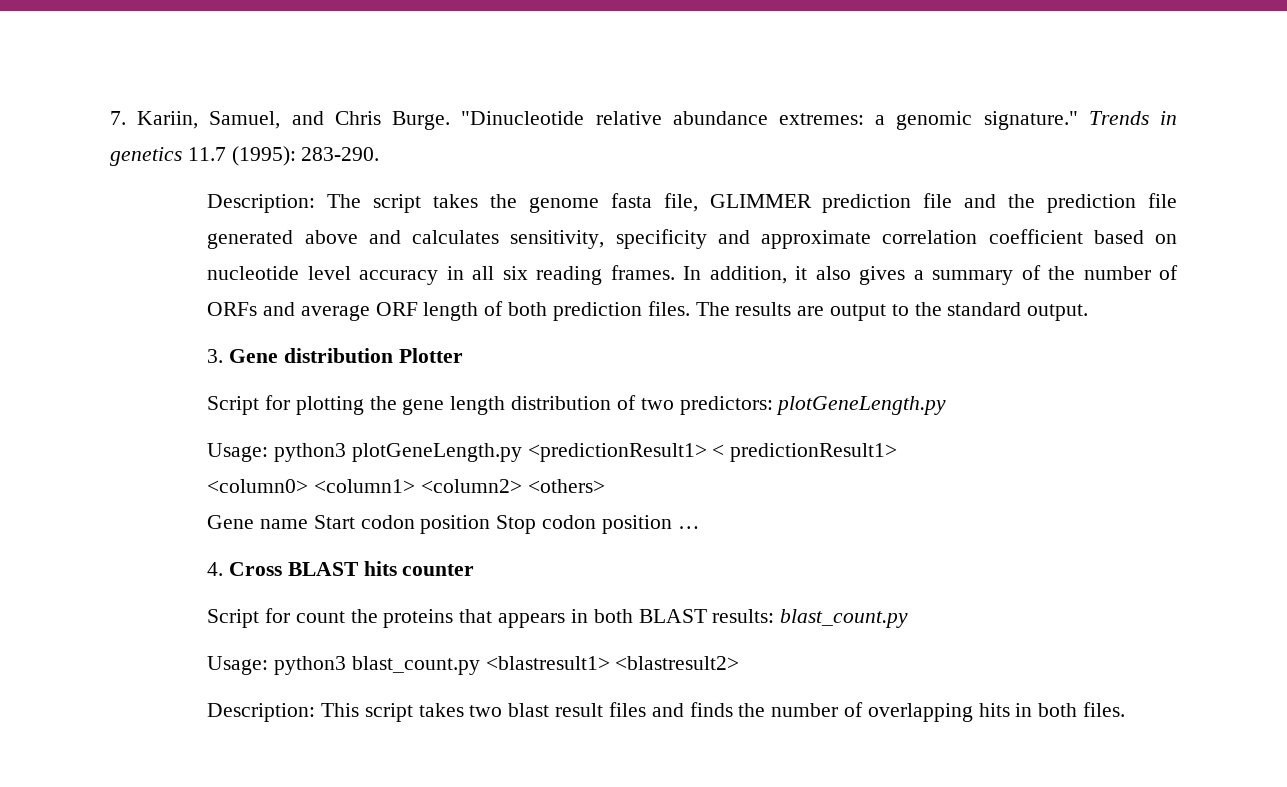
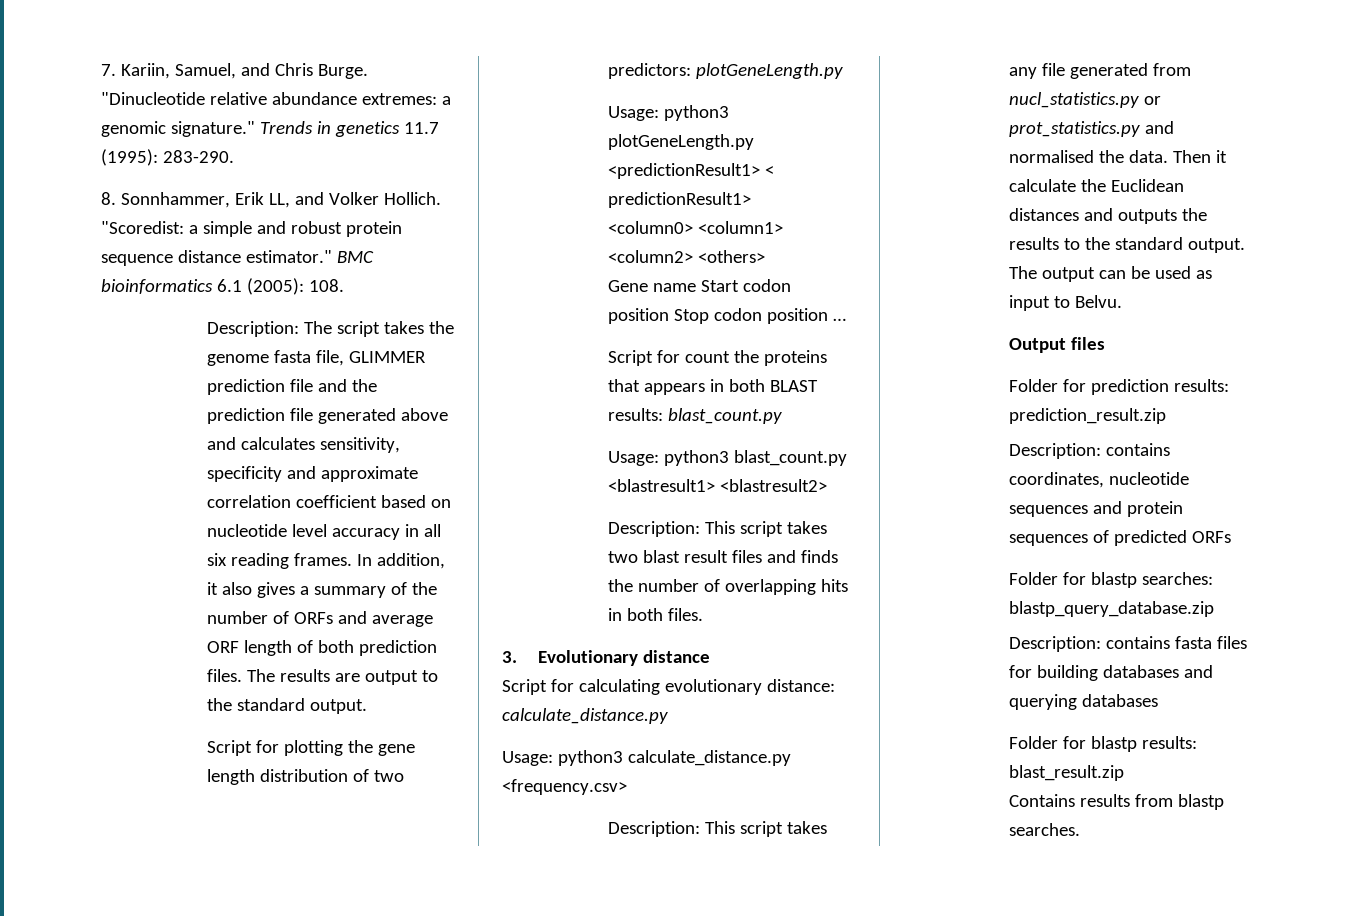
(380, 154) none -> [101,192,441,208] [101,221,402,237] [101,250,374,266] [101,278,344,295] // 8. Sonnhammer, Erik LL, and Volker Hollich. "Scoredist: a simple and robust protein sequence distance estimator." BMC bioinformatics 6.1 (2005): 108.
[207,348,463,363] // 3. Gene distribution Plotter -> (367, 706) none
[207,561,475,576] // 4. Cross BLAST hits counter -> (846, 319) none
(1125, 709) none -> [502,650,711,666] [502,679,835,695] [502,708,668,724] [502,750,791,766] [502,779,627,795] [607,821,827,837] [1008,63,1191,79] [1008,92,1161,108] [1008,121,1174,137] [1008,150,1227,163] [1008,179,1184,192] [1008,208,1207,224] [1008,237,1245,253] [1008,266,1212,282] [1008,295,1122,311] [1008,337,1105,353] [1008,379,1229,395] [1008,408,1166,424] [1008,443,1170,459] [1008,472,1189,488] [1008,501,1183,517] [1008,530,1231,546] [1008,572,1213,588] [1008,601,1214,617] [1008,636,1247,652] [1008,665,1213,681] [1008,694,1158,710] [1008,736,1197,752] [1008,765,1124,781] [1008,794,1224,810] [1008,823,1080,836] // 3. Evolutionary distance // Script for calculating evolutionary distance: calculate_distance.py // Usage: python3 calculate_distance.py <frequency.csv> // Description: This script takes any file generated from nucl_statistics.py or prot_statistics.py and normalised the data. Then it calculate the Euclidean distances and outputs the results to the standard output. The output can be used as input to Belvu. // Output files // Folder for prediction results: prediction_result.zip // Description: contains coordinates, nucleotide sequences and protein sequences of predicted ORFs // Folder for blastp searches: blastp_query_database.zip // Description: contains fasta files for building databases and querying databases // Folder for blastp results: blast_result.zip // Contains results from blastp searches.

